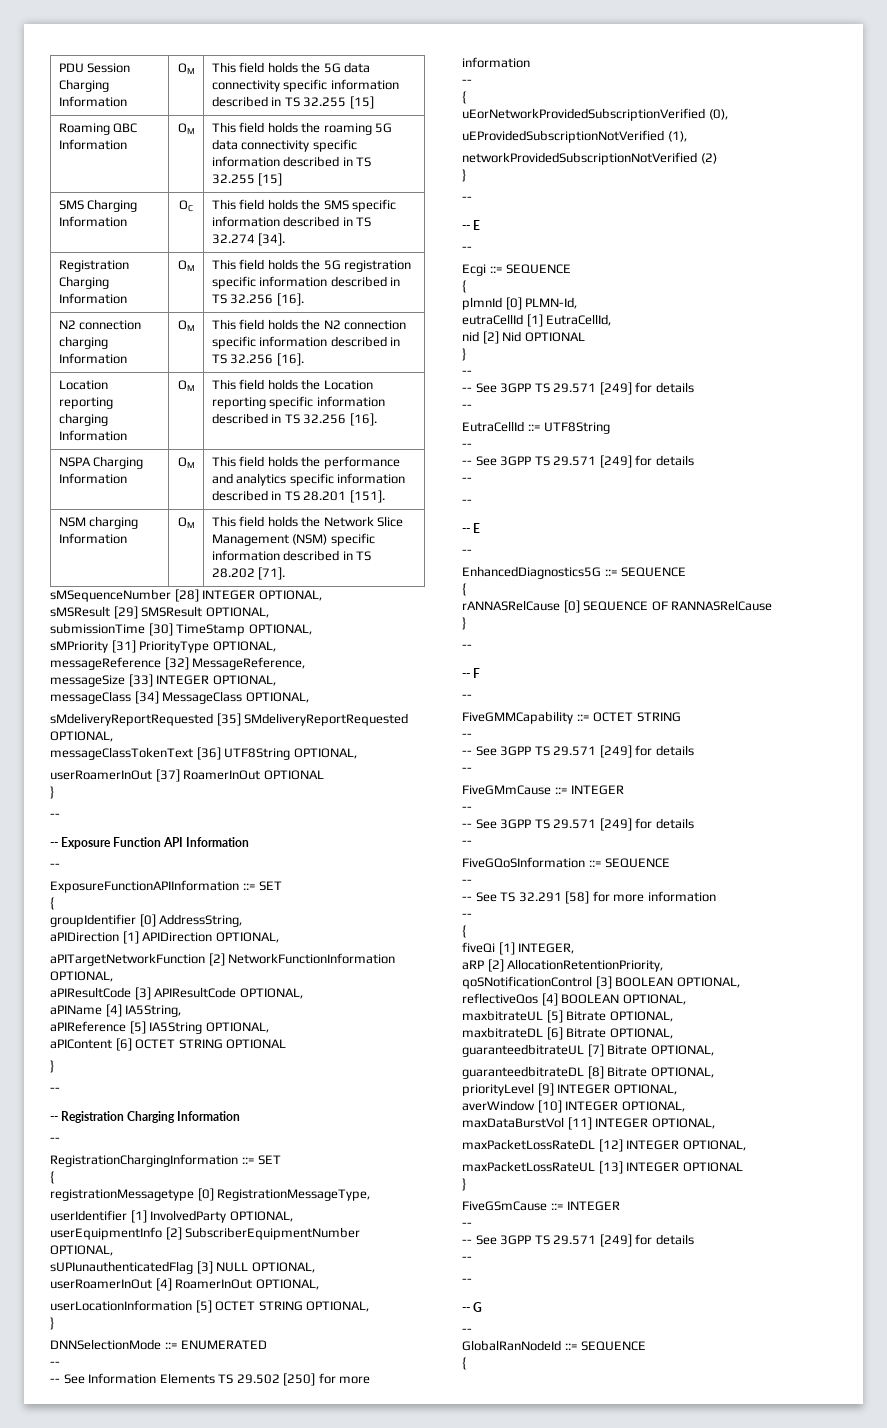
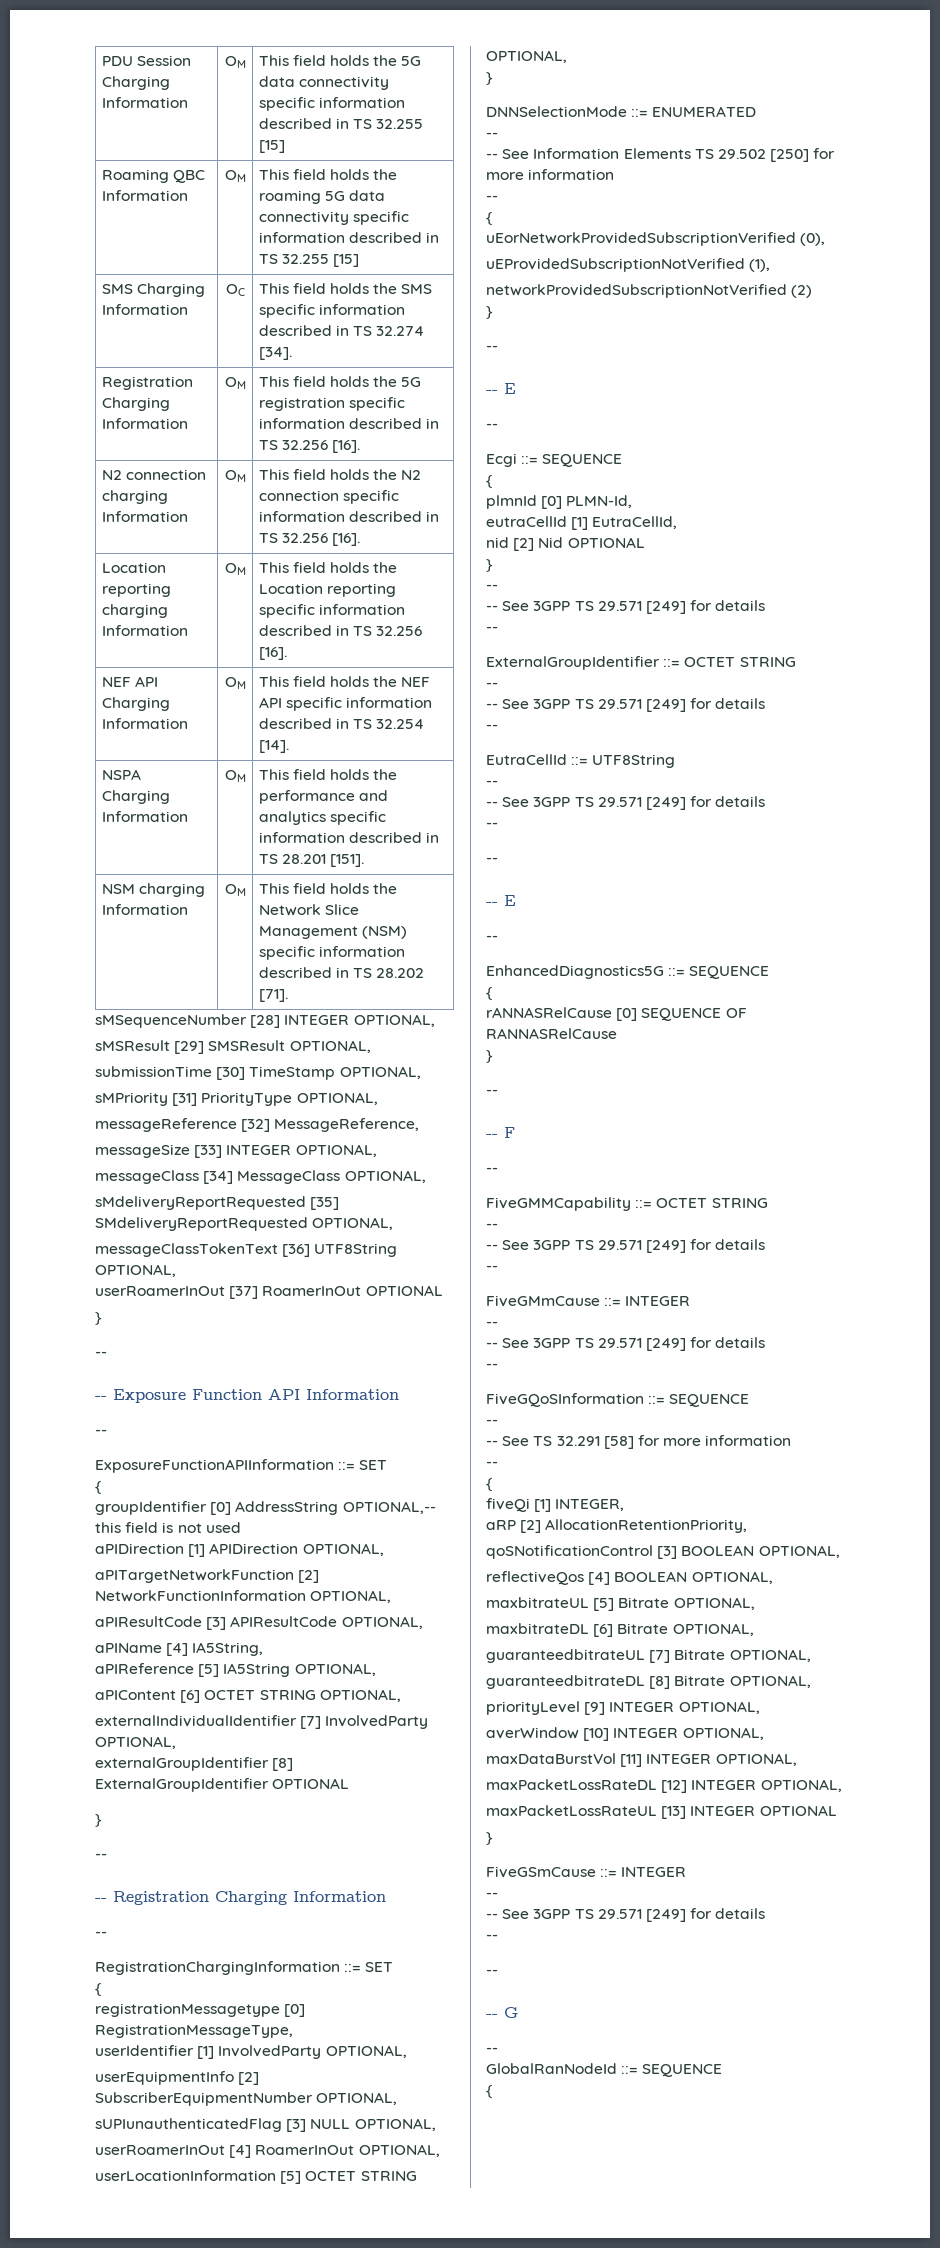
(377, 419) none -> [101,676,158,687] [101,697,170,711] [101,718,188,729] [224,677,246,689] [258,676,431,687] [258,697,432,711] [258,718,425,729] [258,740,289,753] // NEF API Charging Information | OM | This field holds the NEF API specific information described in TS 32.254 [14].
[159,914,243,927] AddressString, -> [235,1501,436,1515] [95,1522,241,1533] AddressString OPTIONAL,-- this field is not used
(223, 1044) none -> [319,1689,401,1702] [95,1715,429,1729] [95,1736,176,1749] [95,1757,294,1771] [95,1778,269,1792] OPTIONAL, // externalIndividualIdentifier [7] InvolvedParty OPTIONAL, // externalGroupIdentifier [8] ExternalGroupIdentifier
(472, 406) none -> [486,656,796,670] [486,682,498,688] [486,698,766,712] [486,724,498,730] // ExternalGroupIdentifier ::= OCTET STRING // -- // -- See 3GPP TS 29.571 [249] for details // --

